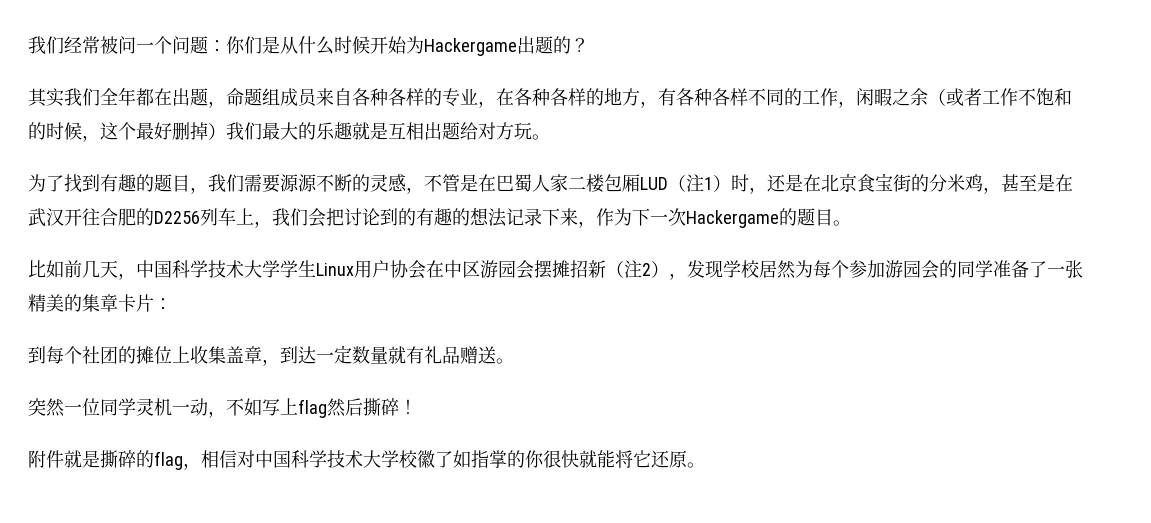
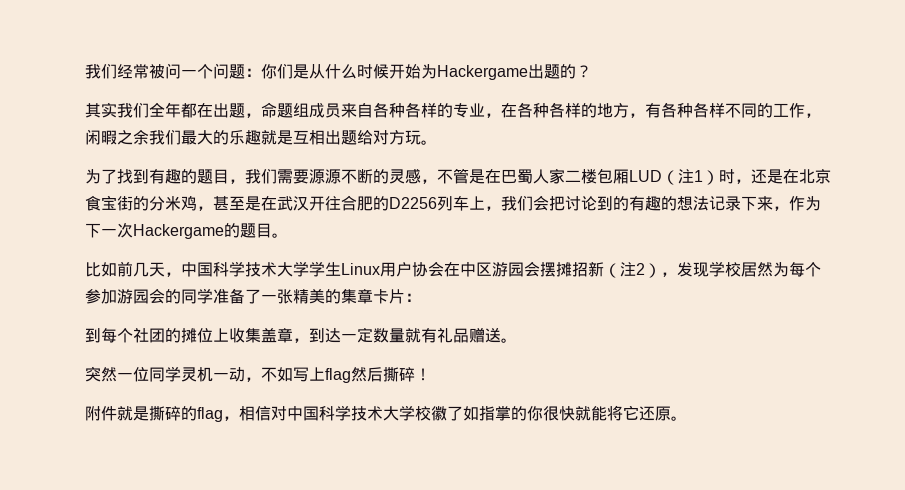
[928,88,1072,106] [28,122,226,142] （或者工作不饱和的时候，这个最好删掉） -> (149, 137) none

